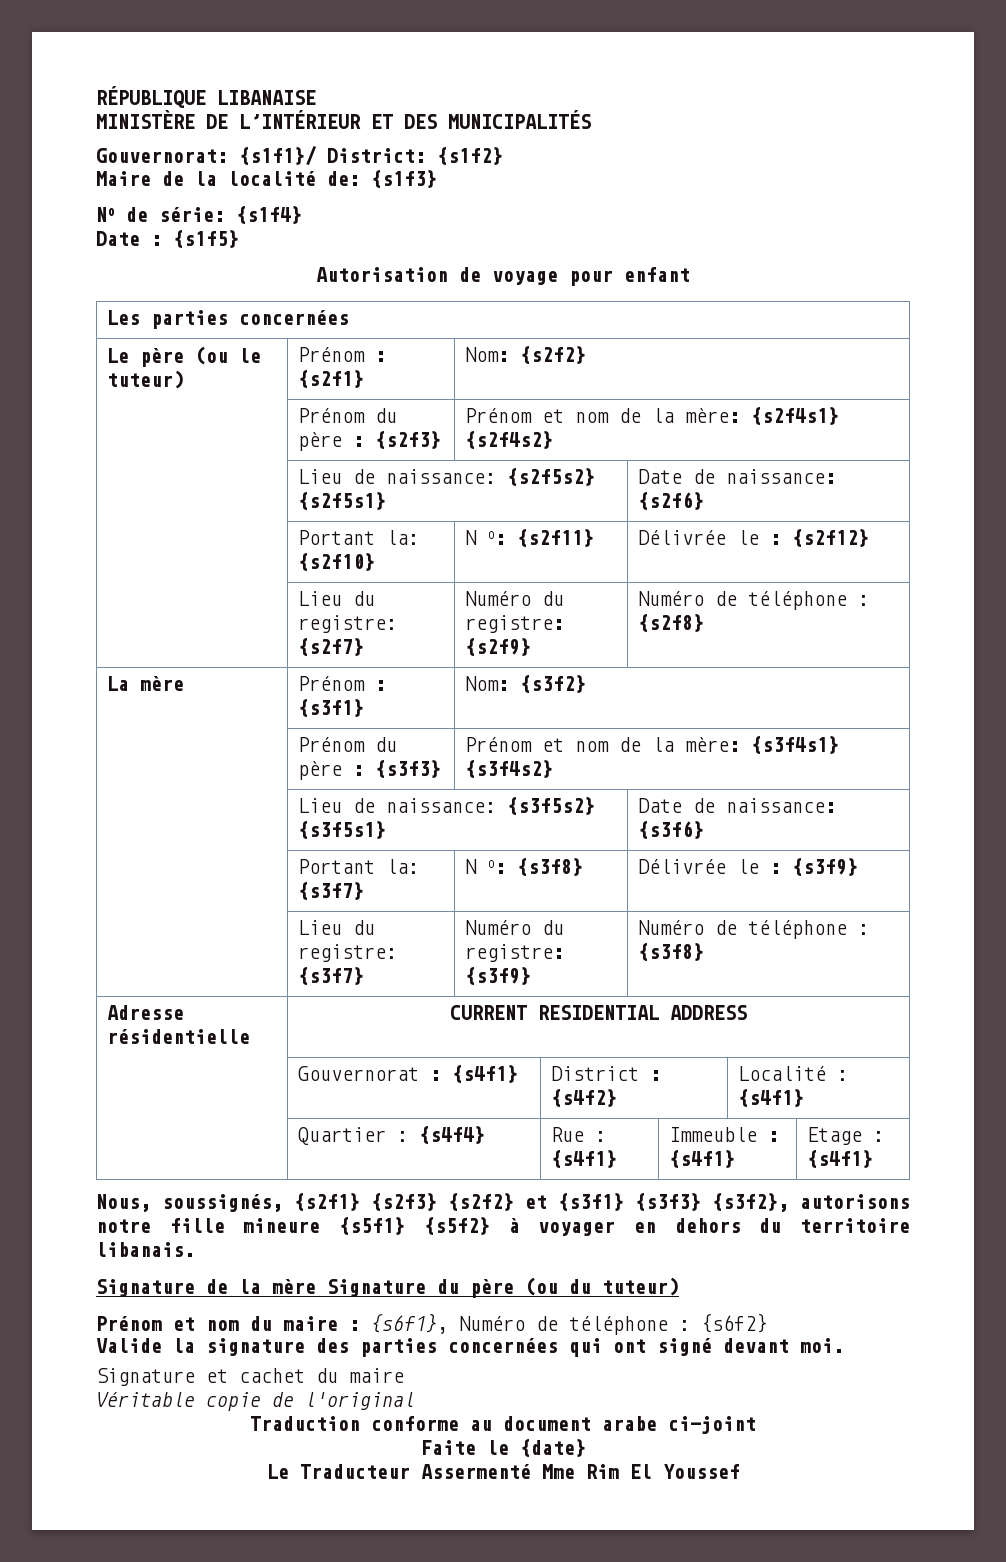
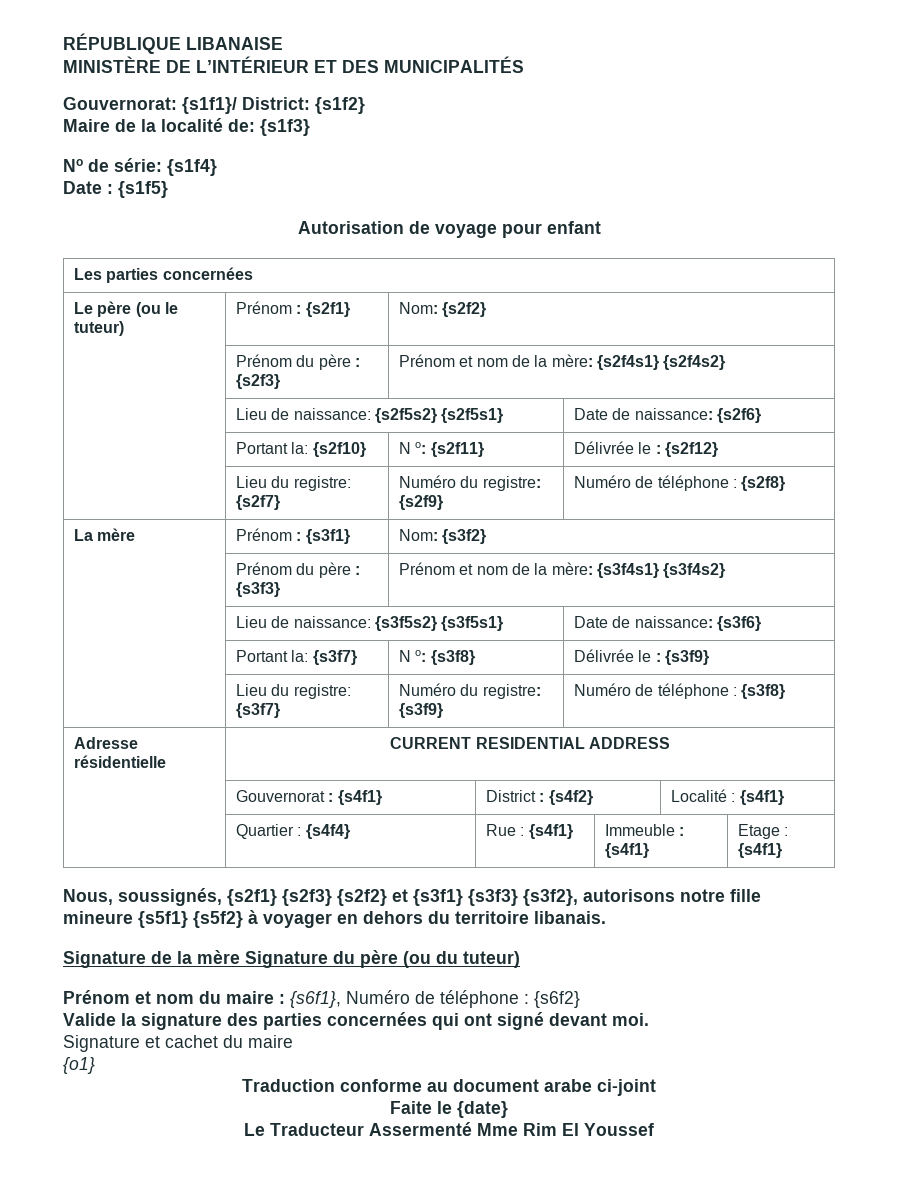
[96,1392,415,1411] Véritable copie de l'original -> [63,1057,95,1074] {o1}

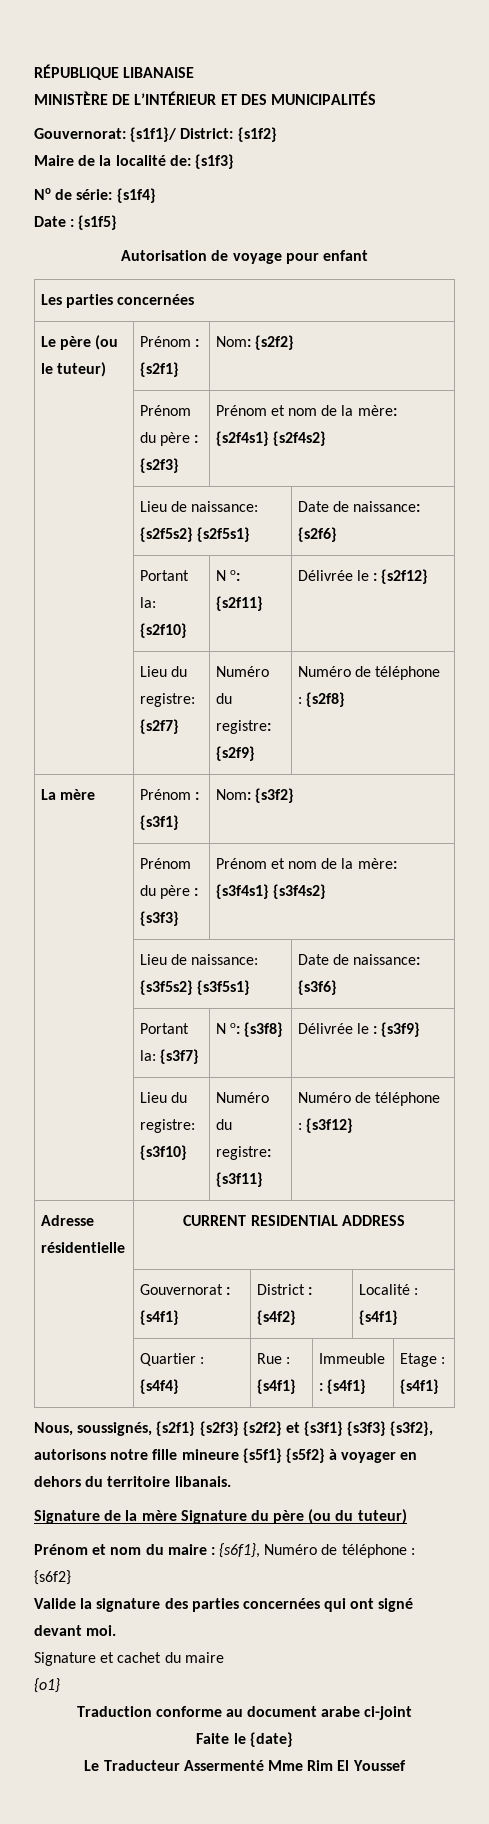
[236,703,281,718] [399,683,541,699] [399,703,444,718] [574,683,786,699] {s3f7} | Numéro du registre: {s3f9} | Numéro de téléphone : {s3f8} -> [139,1145,187,1160] [215,1092,269,1103] [215,1119,232,1130] [215,1146,271,1160] [215,1172,263,1187] [297,1092,441,1106] [297,1118,353,1133] {s3f10} | Numéro du registre: {s3f11} | Numéro de téléphone : {s3f12}

